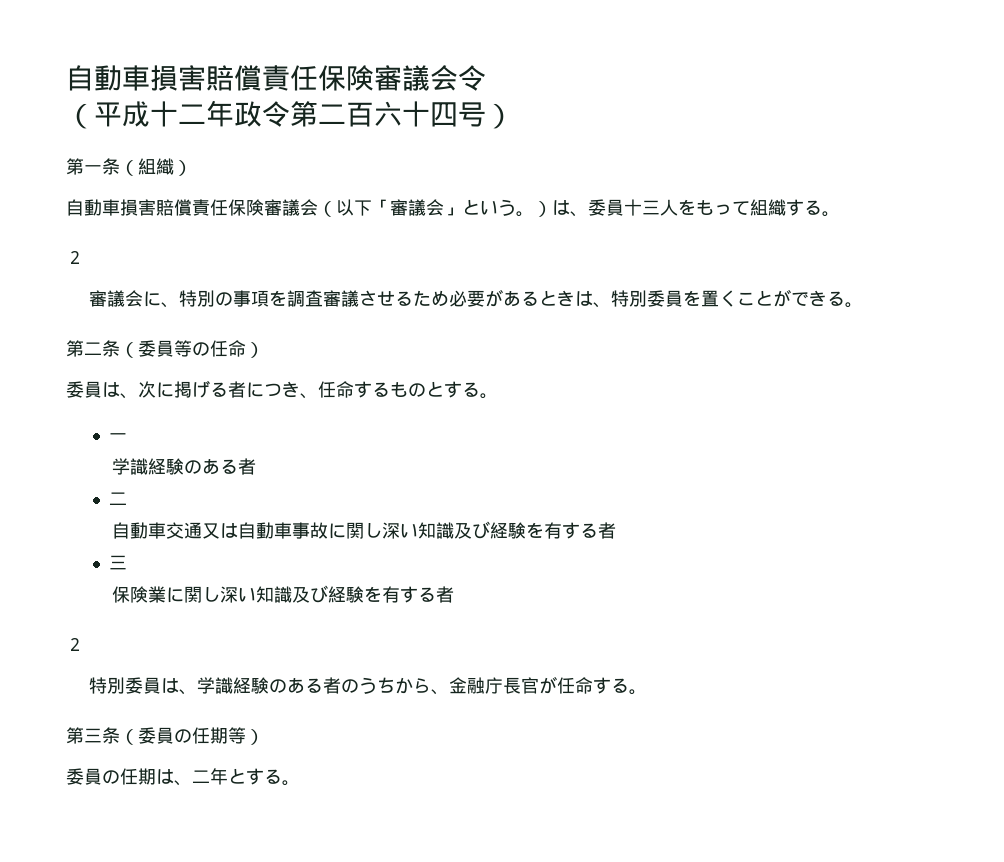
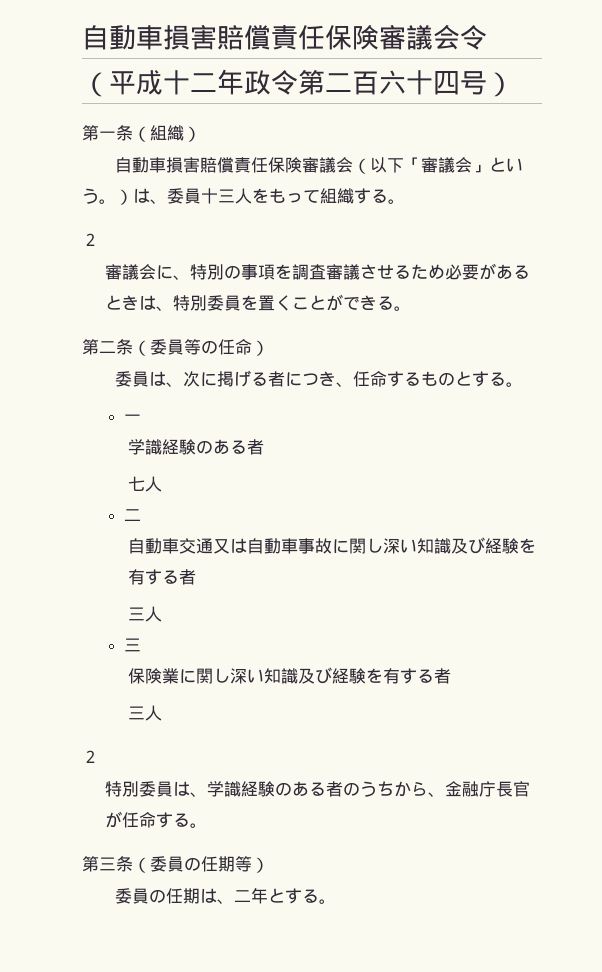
(257, 466) none -> [128,476,163,492] // 七人
(617, 530) none -> [128,606,163,622] // 三人
(455, 594) none -> [128,705,163,721] // 三人

